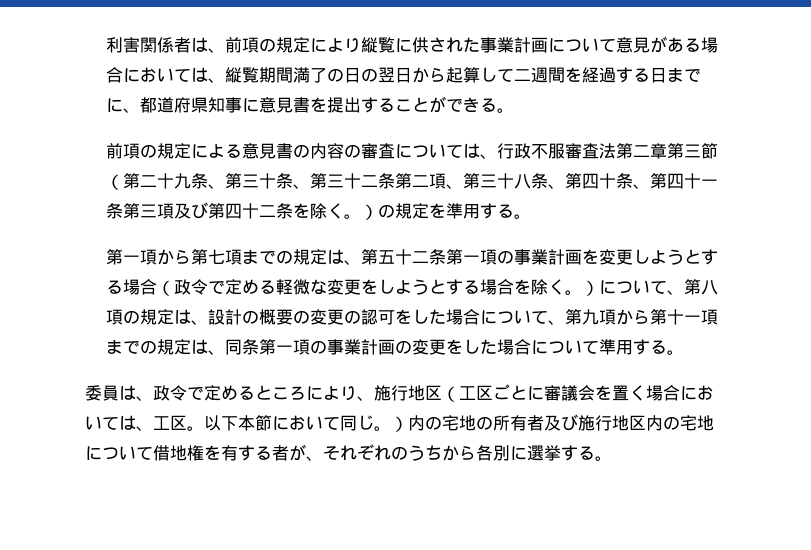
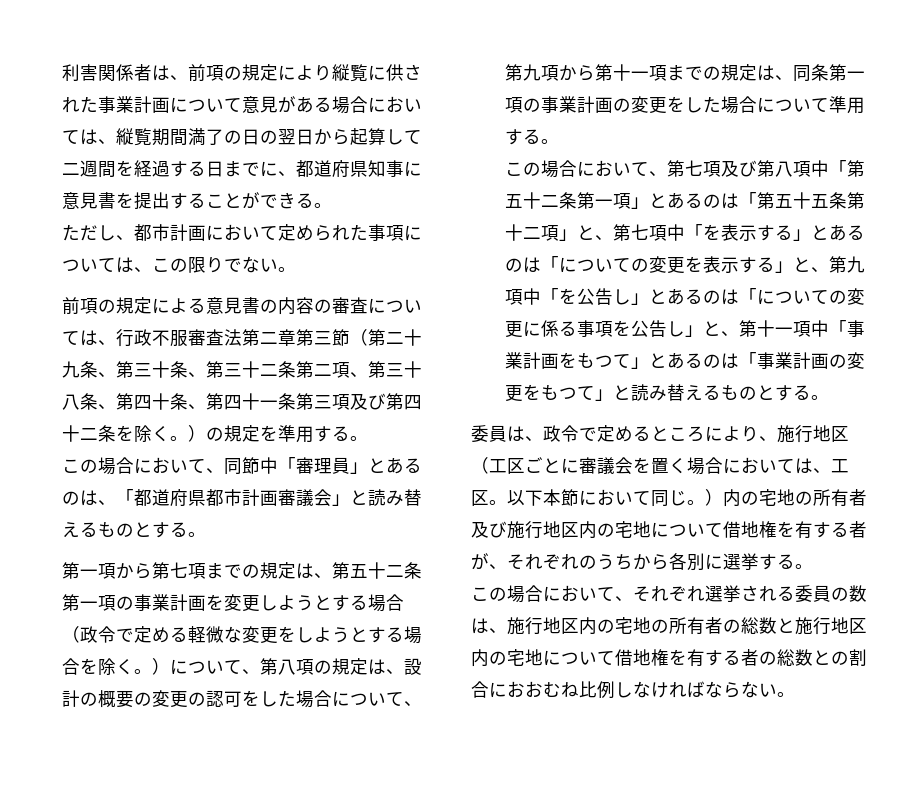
(514, 110) none -> [61,224,422,241] [61,256,296,273] // ただし、都市計画において定められた事項については、この限りでない。
(531, 216) none -> [61,457,422,475] [61,489,422,507] [61,521,206,538] // この場合において、同節中「審理員」とあるのは、「都道府県都市計画審議会」と読み替えるものとする。
(684, 352) none -> [504,160,865,178] [504,192,865,209] [504,224,865,241] [504,256,865,274] [504,288,865,305] [504,320,865,338] [504,352,865,369] [504,384,829,402] // この場合において、第七項及び第八項中「第五十二条第一項」とあるのは「第五十五条第十二項」と、第七項中「を表示する」とあるのは「についての変更を表示する」と、第九項中「を公告し」とあるのは「についての変更に係る事項を公告し」と、第十一項中「事業計画をもつて」とあるのは「事業計画の変更をもつて」と読み替えるものとする。
(612, 458) none -> [471,585,867,603] [471,617,867,635] [471,649,867,667] [471,681,795,699] // この場合において、それぞれ選挙される委員の数は、施行地区内の宅地の所有者の総数と施行地区内の宅地について借地権を有する者の総数との割合におおむね比例しなければならない。

